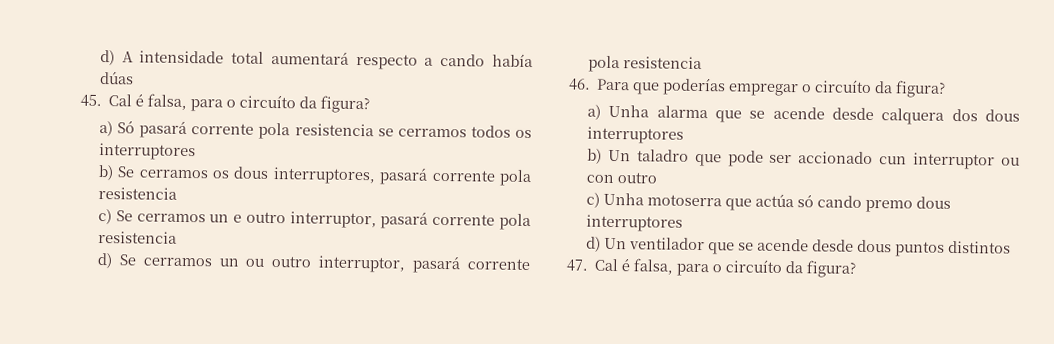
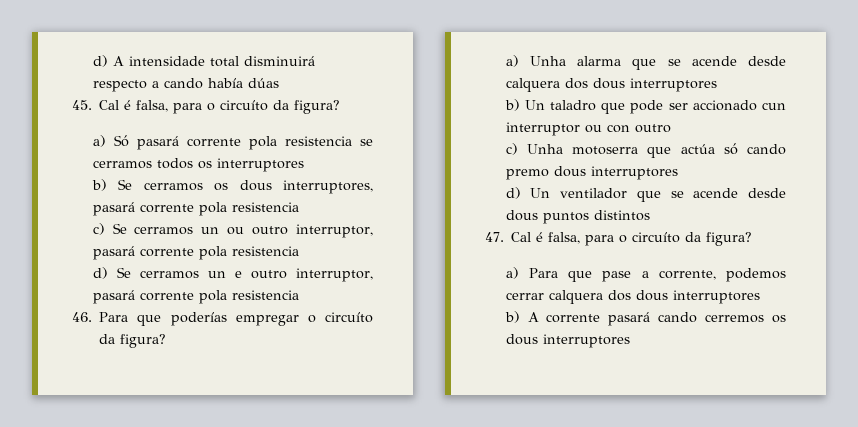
[270,50,349,65] aumentará -> [243,56,315,66] disminuirá
[233,214,243,223] e -> [227,227,245,235] ou
[245,258,265,267] ou -> [234,271,242,278] e
(857, 269) none -> [505,267,786,282] [505,290,760,304] [504,311,786,326] [505,334,630,348] // a) Para que pase a corrente, podemos cerrar calquera dos dous interruptores // b) A corrente pasará cando cerremos os dous interruptores

